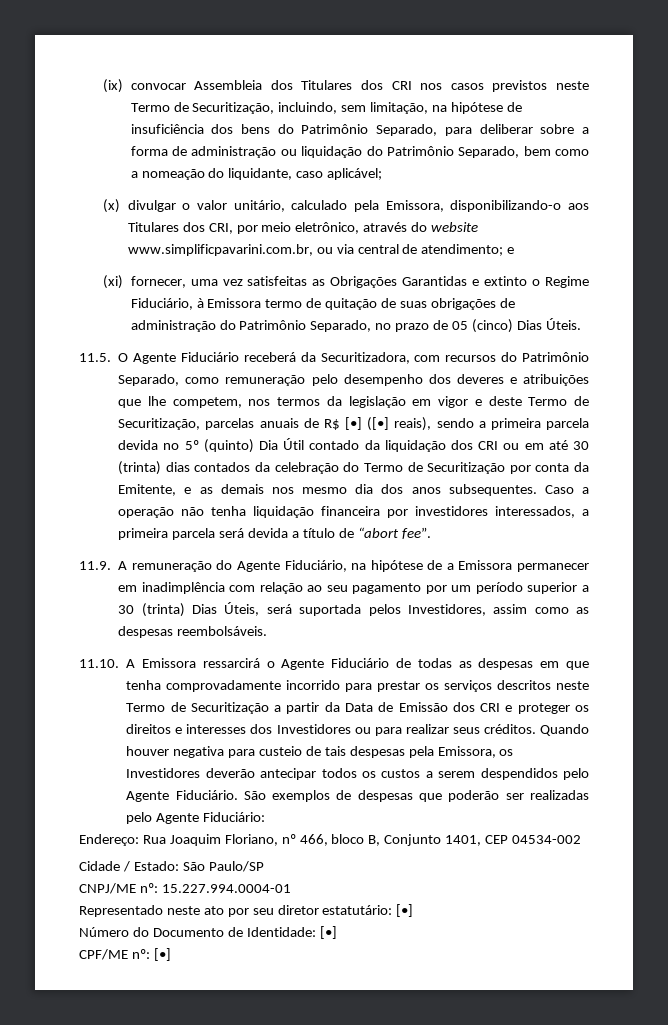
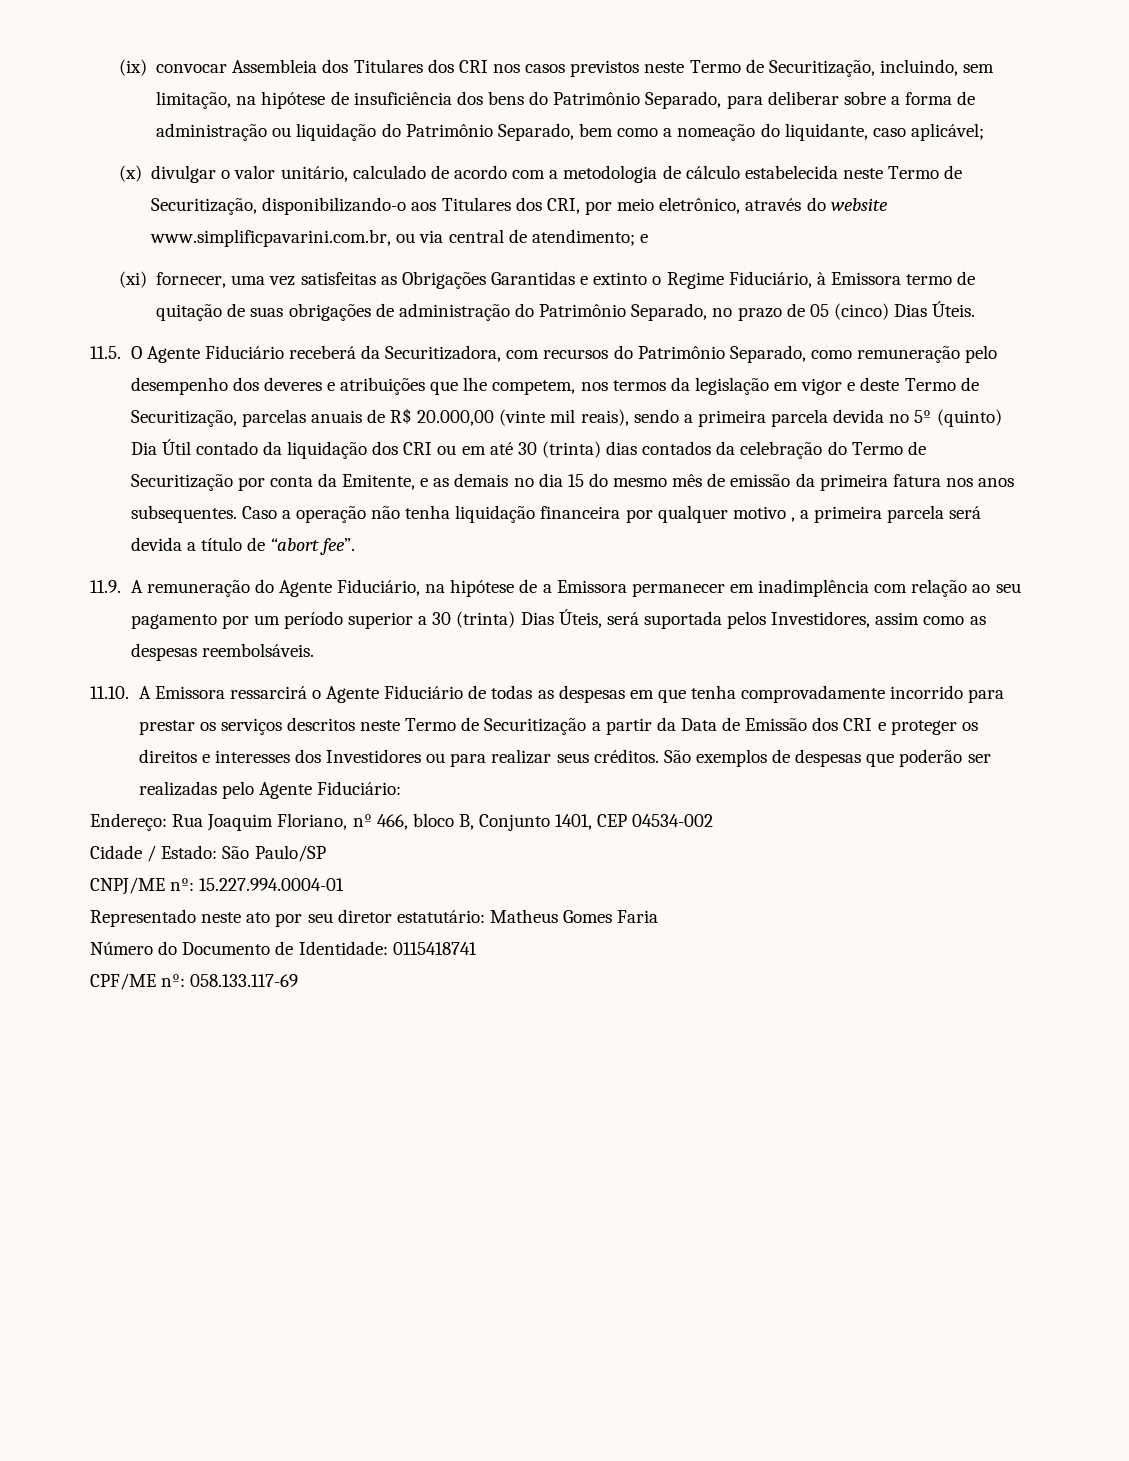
[354,200,444,212] pela Emissora, -> [430,165,963,183] [151,198,258,215] de acordo com a metodologia de cálculo estabelecida neste Termo de Securitização,
[345,417,390,431] [•] ([•] -> [417,409,576,426] 20.000,00 (vinte mil
[271,484,404,494] nos mesmo dia dos -> [513,473,973,491] no dia 15 do mesmo mês de emissão da primeira fatura nos
[415,506,576,518] investidores interessados, -> [657,505,795,523] qualquer motivo ,
[539,724,589,736] [126,746,514,758] [126,768,590,780] [126,790,238,802] Quando houver negativa para custeio de tais despesas pela Emissora, os Investidores deverão antecipar todos os custos a serem despendidos pelo Agente Fiduciário. -> (659, 756) none
[396,904,414,917] [•] -> [489,909,659,923] Matheus Gomes Faria
[319,926,337,939] [•] -> [392,942,477,955] 0115418741
[153,948,171,961] [•] -> [190,974,299,987] 058.133.117-69

